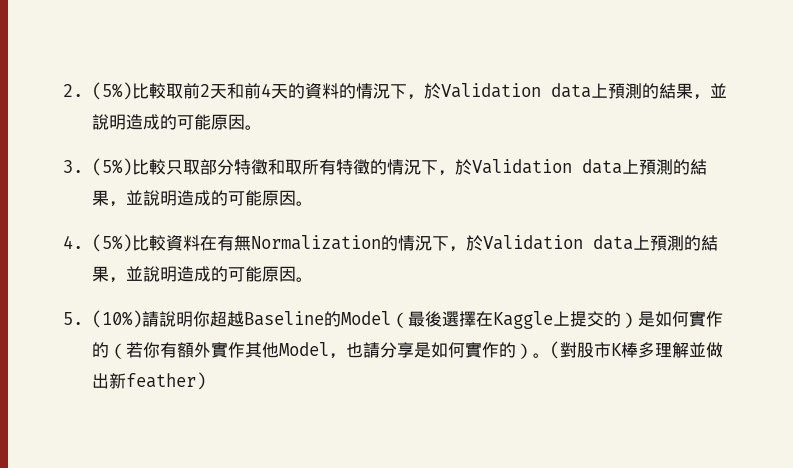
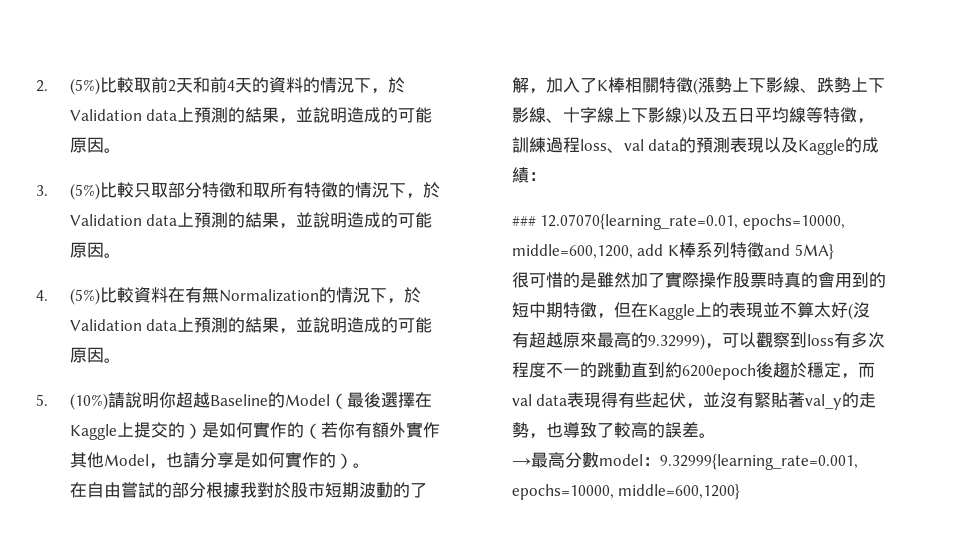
[549,341,723,359] [91,372,206,390] (對股市K棒多理解並做出新feather) -> [69,482,427,498] [511,77,885,95] [511,107,874,125] [511,137,880,155] [511,167,546,183] [511,214,846,230] [511,242,834,260] [511,271,886,288] [511,302,870,320] [511,332,885,350] [511,362,875,380] [511,392,877,410] [511,422,716,439] [511,452,858,470] [511,484,741,500] // 在自由嘗試的部分根據我對於股市短期波動的了解，加入了K棒相關特徵(漲勢上下影線、跌勢上下影線、十字線上下影線)以及五日平均線等特徵，訓練過程loss、val data的預測表現以及Kaggle的成績： // ### 12.07070{learning_rate=0.01, epochs=10000, middle=600,1200, add K棒系列特徵and 5MA} // 很可惜的是雖然加了實際操作股票時真的會用到的短中期特徵，但在Kaggle上的表現並不算太好(沒有超越原來最高的9.32999)，可以觀察到loss有多次程度不一的跳動直到約6200epoch後趨於穩定，而val data表現得有些起伏，並沒有緊貼著val_y的走勢，也導致了較高的誤差。 // →最高分數model：9.32999{learning_rate=0.001, epochs=10000, middle=600,1200}

